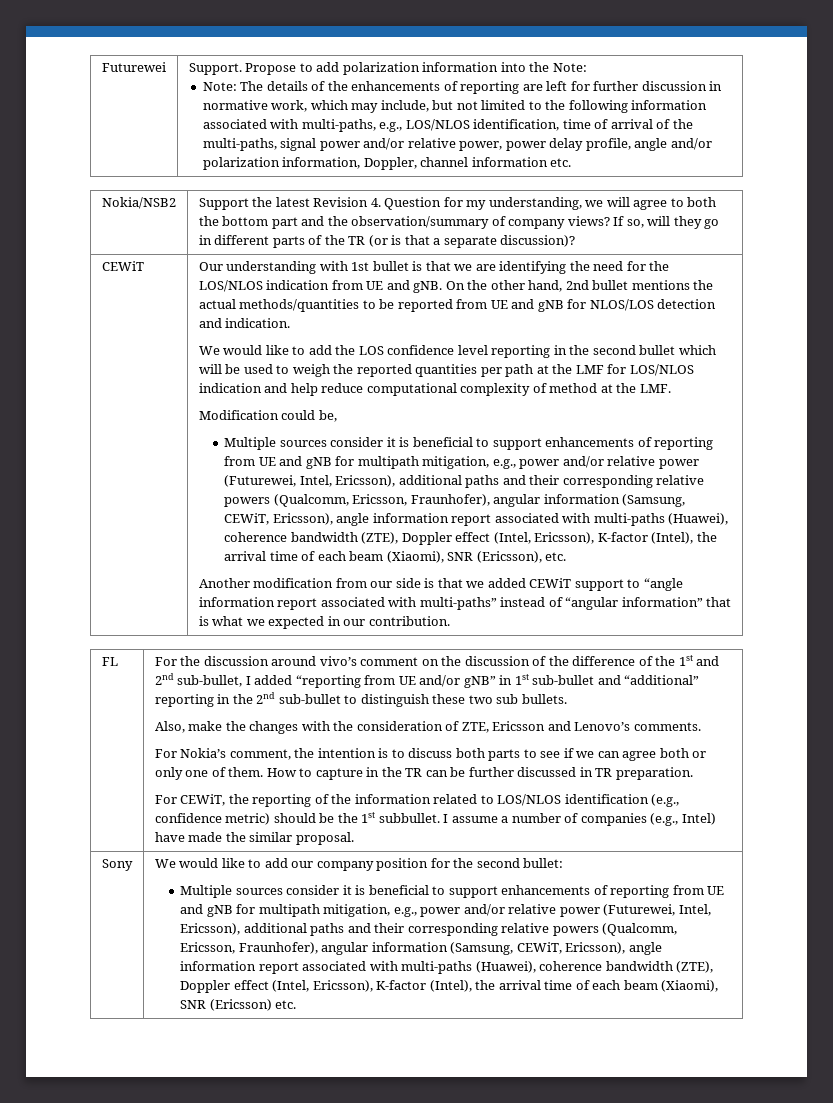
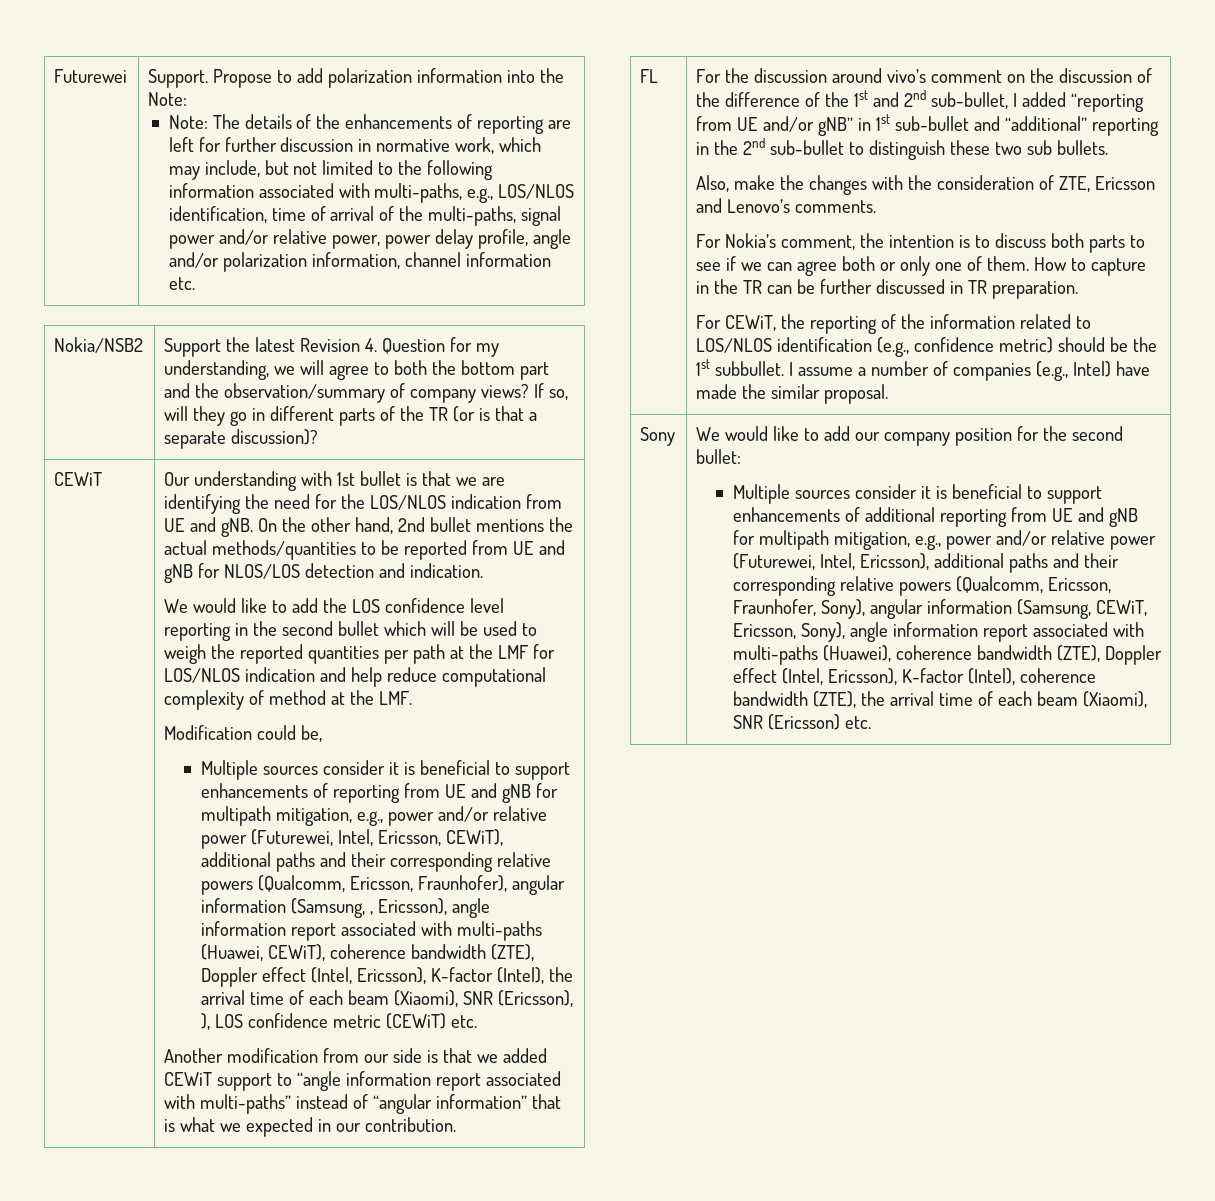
[363,157,417,170] Doppler, -> (401, 260) none
[335,475,396,487] Ericsson), -> [377,829,503,846] Ericsson, CEWiT),
[224,513,729,526] CEWiT, Ericsson), angle information report associated with multi-paths (Huawei), -> [369,898,490,918] [200,921,542,941] [200,944,325,961] , Ericsson), angle information report associated with multi-paths (Huawei, CEWiT),
(542, 557) none -> [200,1013,446,1030] ), LOS confidence metric (CEWiT)
(608, 890) none -> [864,507,935,522] additional
[238,942,626,955] Fraunhofer), angular information (Samsung, CEWiT, Ericsson), -> [732,599,1147,619] [732,622,845,642] Fraunhofer, Sony), angular information (Samsung, CEWiT, Ericsson, Sony),
(472, 986) none -> [1019,668,1096,683] [732,691,856,708] coherence bandwidth (ZTE),

